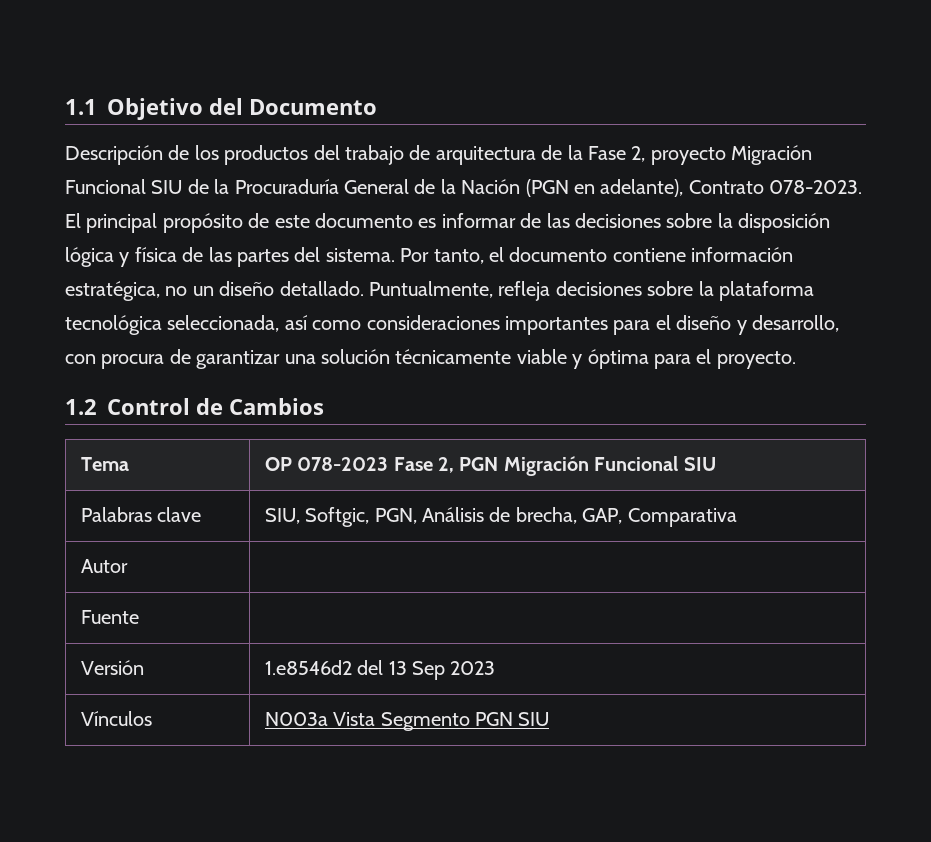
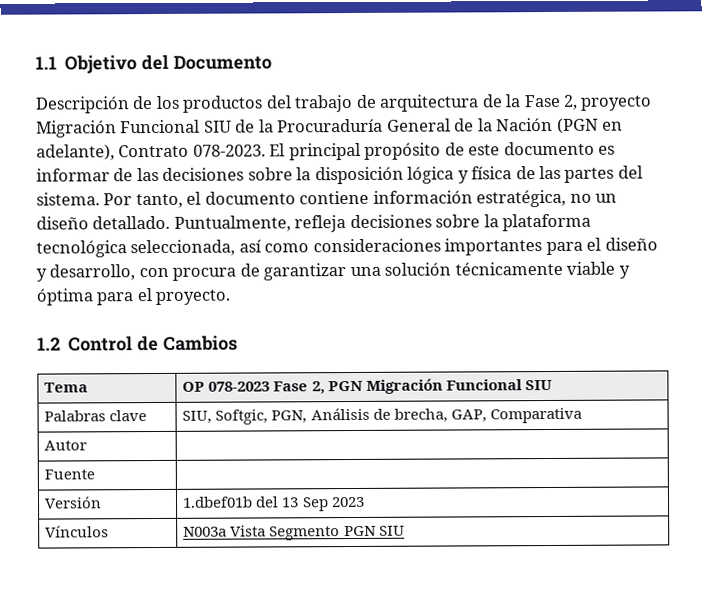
[264,660,352,675] 1.e8546d2 -> [182,496,254,508] 1.dbef01b

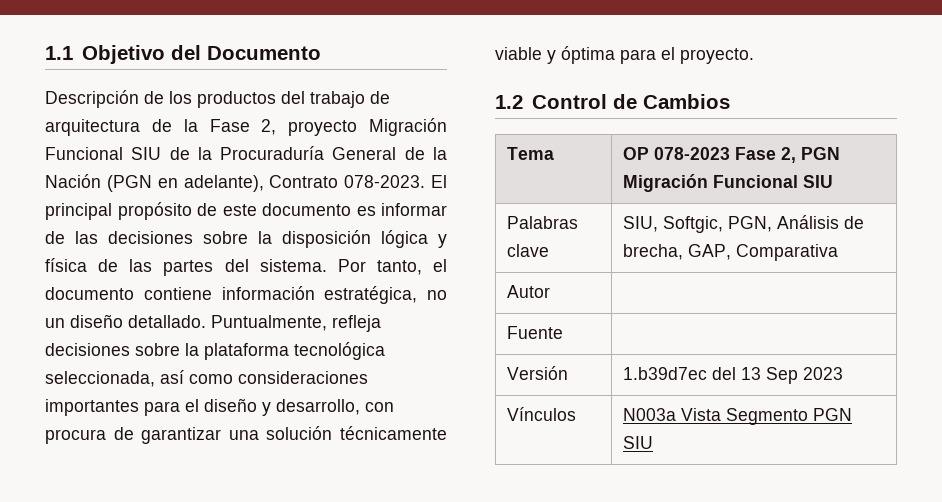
[182,496,254,508] 1.dbef01b -> [623,367,708,380] 1.b39d7ec

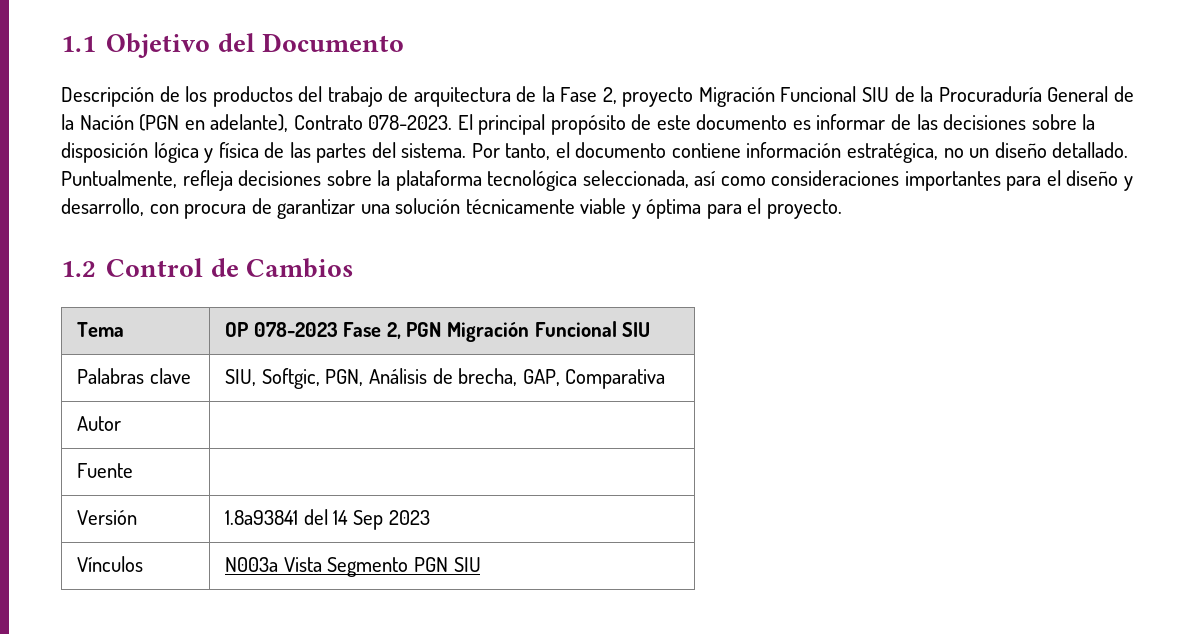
[623,367,762,380] 1.b39d7ec del 13 -> [225,509,349,525] 1.8a93841 del 14

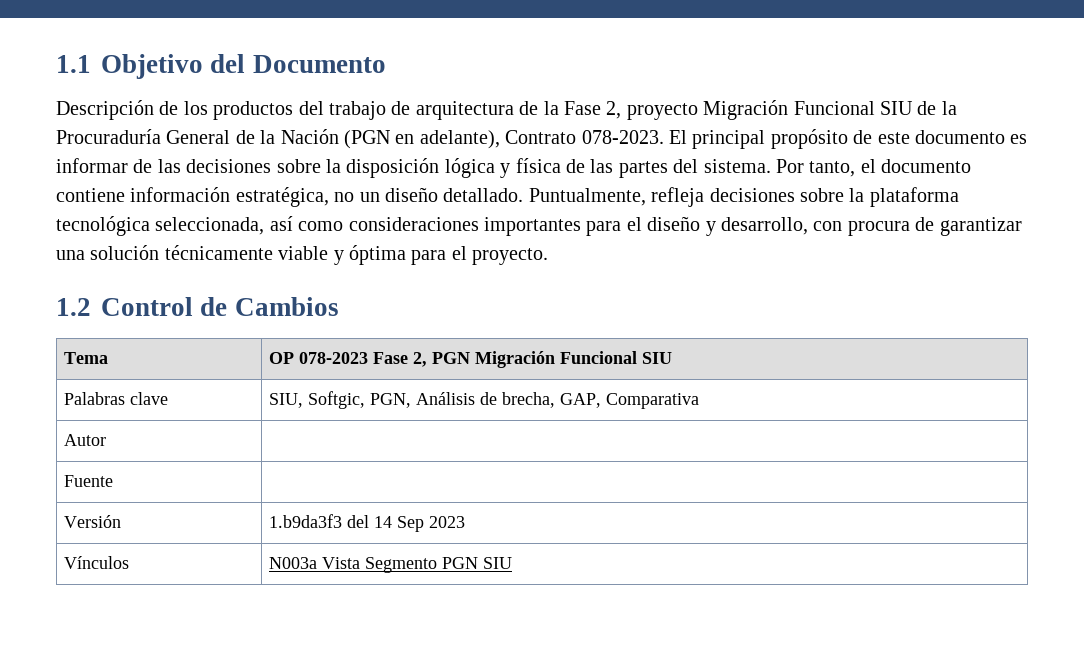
[225,510,299,525] 1.8a93841 -> [269,514,343,528] 1.b9da3f3

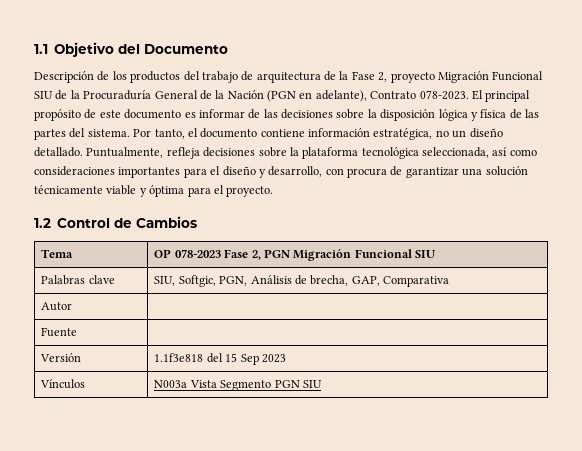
[269,514,393,528] 1.b9da3f3 del 14 -> [154,353,238,363] 1.1f3e818 del 15

